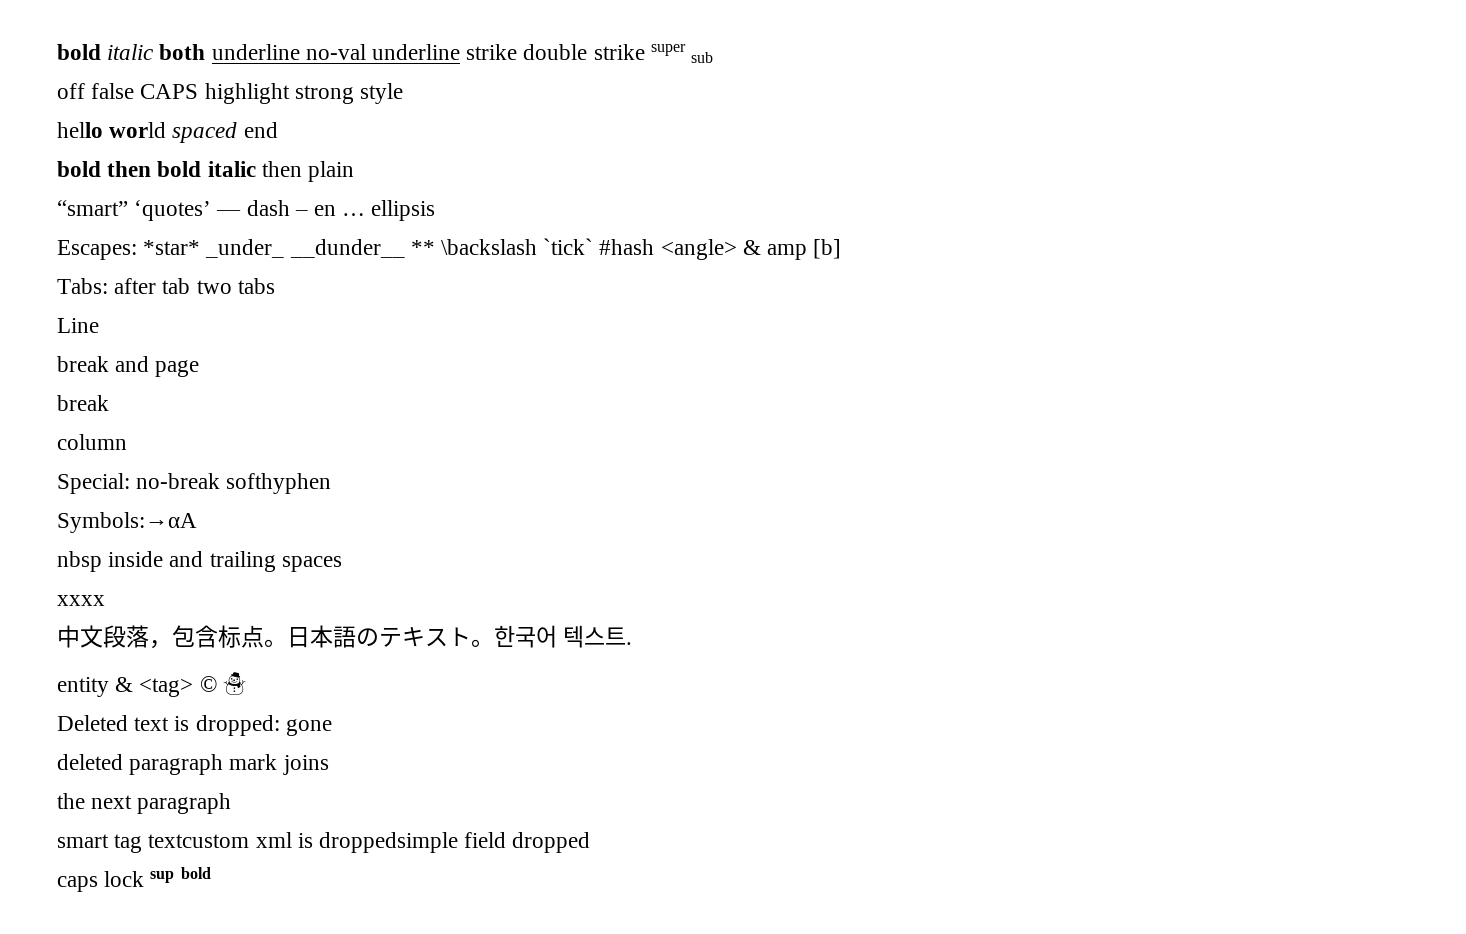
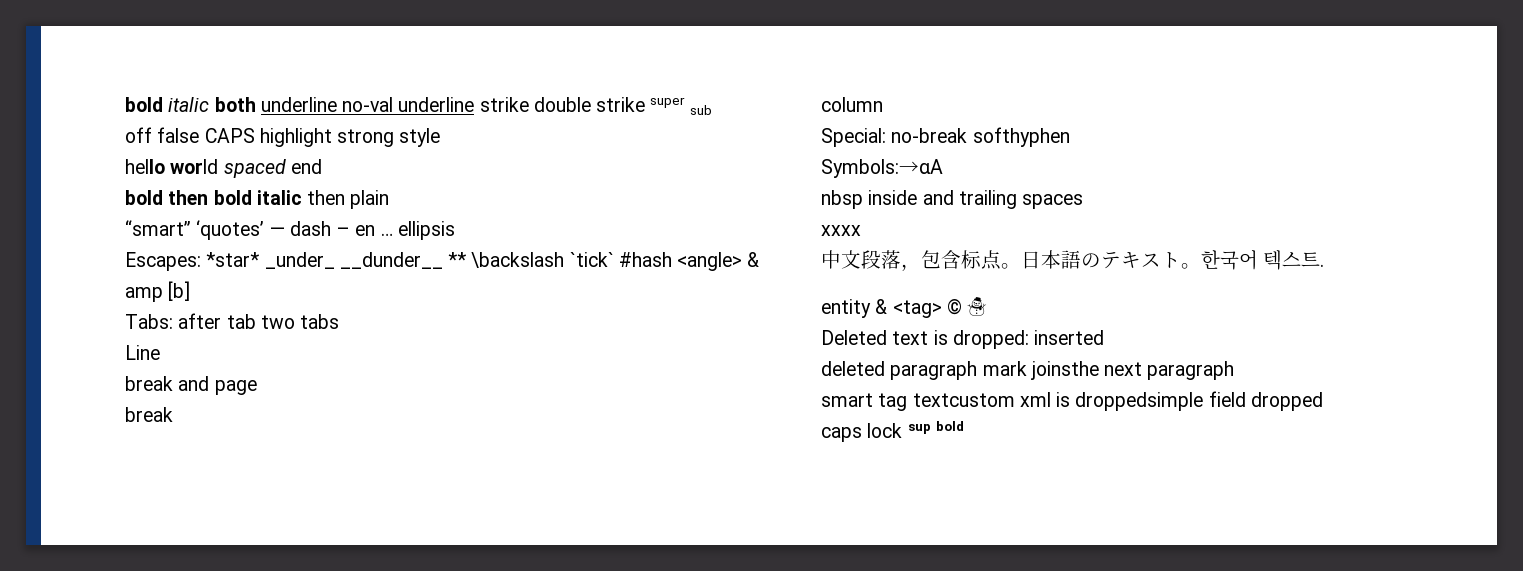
[285,719,332,736] gone -> [1034,330,1105,345] inserted
[282,755,329,775] [57,793,85,809] joins // the -> [1030,361,1099,380] joinsthe

